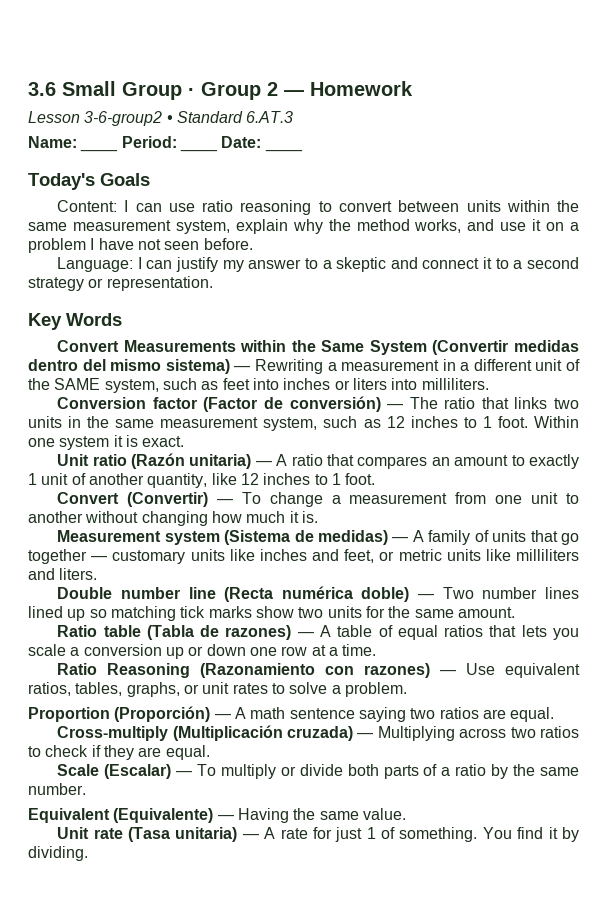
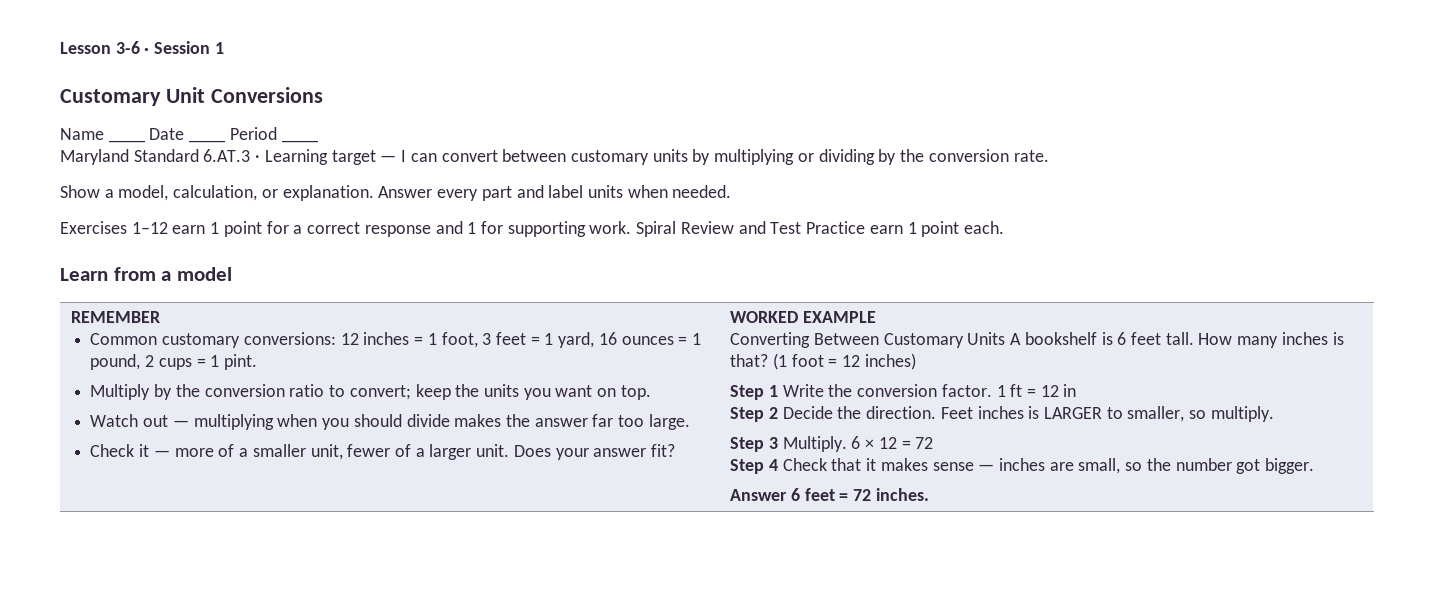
[28,81,413,100] [28,111,294,126] [28,136,77,148] [80,148,119,152] [121,136,177,148] [179,148,218,152] [221,136,262,148] [264,148,303,152] [28,173,150,190] [57,200,580,215] [28,219,579,234] [28,238,253,253] [57,257,579,272] [28,276,213,291] [28,313,122,330] [57,340,579,355] [28,359,580,374] [28,378,489,393] [57,396,579,412] [28,416,580,431] [28,435,185,450] [57,453,579,469] [28,473,376,488] [57,492,580,507] [28,511,318,526] [57,530,579,545] [28,549,579,564] [28,568,98,580] [57,586,579,602] [28,606,515,621] [57,625,580,640] [28,644,377,659] [57,663,580,678] [28,682,407,697] [28,706,555,722] [57,725,579,741] [28,745,210,760] [57,764,579,779] [28,783,86,795] [28,808,406,823] [57,827,579,842] [28,846,88,861] 3.6 Small Group · Group 2 — Homework // Lesson 3-6-group2 • Standard 6.AT.3 // Name: ____ Period: ____ Date: ____ // Today's Goals // Content: I can use ratio reasoning to convert between units within the same measurement system, explain why the method works, and use it on a problem I have not seen before. // Language: I can justify my answer to a skeptic and connect it to a second strategy or representation. // Key Words // Convert Measurements within the Same System (Convertir medidas dentro del mismo sistema) — Rewriting a measurement in a different unit of the SAME system, such as feet into inches or liters into milliliters. // Conversion factor (Factor de conversión) — The ratio that links two units in the same measurement system, such as 12 inches to 1 foot. Within one system it is exact. // Unit ratio (Razón unitaria) — A ratio that compares an amount to exactly 1 unit of another quantity, like 12 inches to 1 foot. // Convert (Convertir) — To change a measurement from one unit to another without changing how much it is. // Measurement system (Sistema de medidas) — A family of units that go together — customary units like inches and feet, or metric units like milliliters and liters. // Double number line (Recta numérica doble) — Two number lines lined up so matching tick marks show two units for the same amount. // Ratio table (Tabla de razones) — A table of equal ratios that lets you scale a conversion up or down one row at a time. // Ratio Reasoning (Razonamiento con razones) — Use equivalent ratios, tables, graphs, or unit rates to solve a problem. // Proportion (Proporción) — A math sentence saying two ratios are equal. // Cross-multiply (Multiplicación cruzada) — Multiplying across two ratios to check if they are equal. // Scale (Escalar) — To multiply or divide both parts of a ratio by the same number. // Equivalent (Equivalente) — Having the same value. // Unit rate (Tasa unitaria) — A rate for just 1 of something. You find it by dividing. -> [60,41,224,54] [60,87,323,106] [60,128,104,140] [108,140,145,143] [149,128,185,140] [189,140,226,143] [229,127,277,140] [281,140,318,143] [60,149,1049,165] [60,185,732,201] [60,221,1004,237] [60,267,232,281] [71,311,161,323] [90,332,702,348] [90,354,258,370] [90,384,651,400] [90,414,690,430] [90,444,676,460] [730,311,876,323] [730,332,1344,348] [730,353,916,370] [730,384,1077,400] [730,406,1274,422] [730,436,934,452] [730,458,1315,474] [730,488,929,501] Lesson 3-6 · Session 1 // Customary Unit Conversions // Name ____ Date ____ Period ____ // Maryland Standard 6.AT.3 · Learning target — I can convert between customary units by multiplying or dividing by the conversion rate. // Show a model, calculation, or explanation. Answer every part and label units when needed. // Exercises 1–12 earn 1 point for a correct response and 1 for supporting work. Spiral Review and Test Practice earn 1 point each. // Learn from a model // REMEMBER // Common customary conversions: 12 inches = 1 foot, 3 feet = 1 yard, 16 ounces = 1 pound, 2 cups = 1 pint. // Multiply by the conversion ratio to convert; keep the units you want on top. // Watch out — multiplying when you should divide makes the answer far too large. // Check it — more of a smaller unit, fewer of a larger unit. Does your answer fit? | WORKED EXAMPLE // Converting Between Customary Units A bookshelf is 6 feet tall. How many inches is that? (1 foot = 12 inches) // Step 1 Write the conversion factor. 1 ft = 12 in // Step 2 Decide the direction. Feet inches is LARGER to smaller, so multiply. // Step 3 Multiply. 6 × 12 = 72 // Step 4 Check that it makes sense — inches are small, so the number got bigger. // Answer 6 feet = 72 inches.

